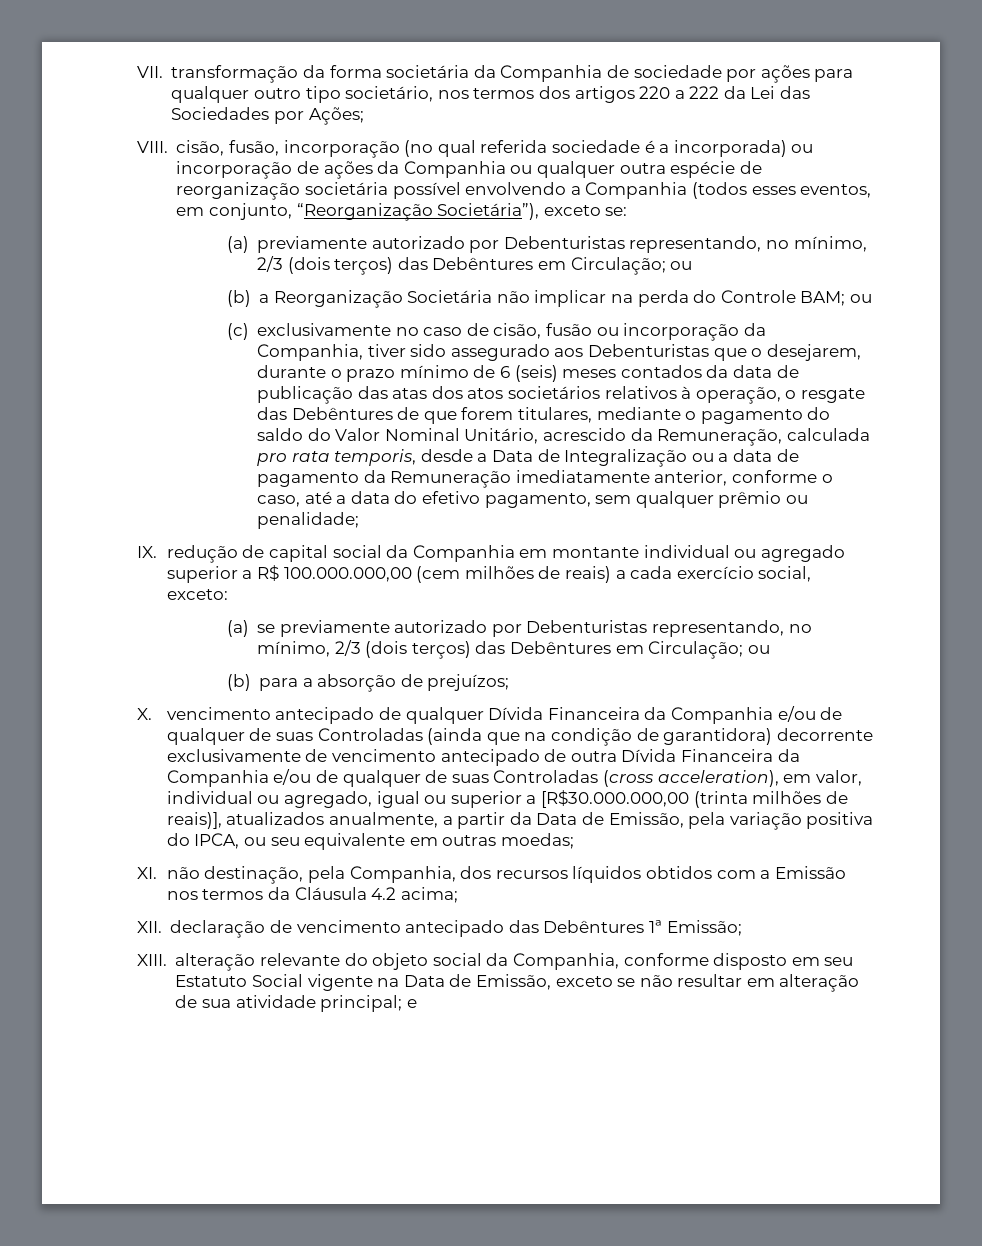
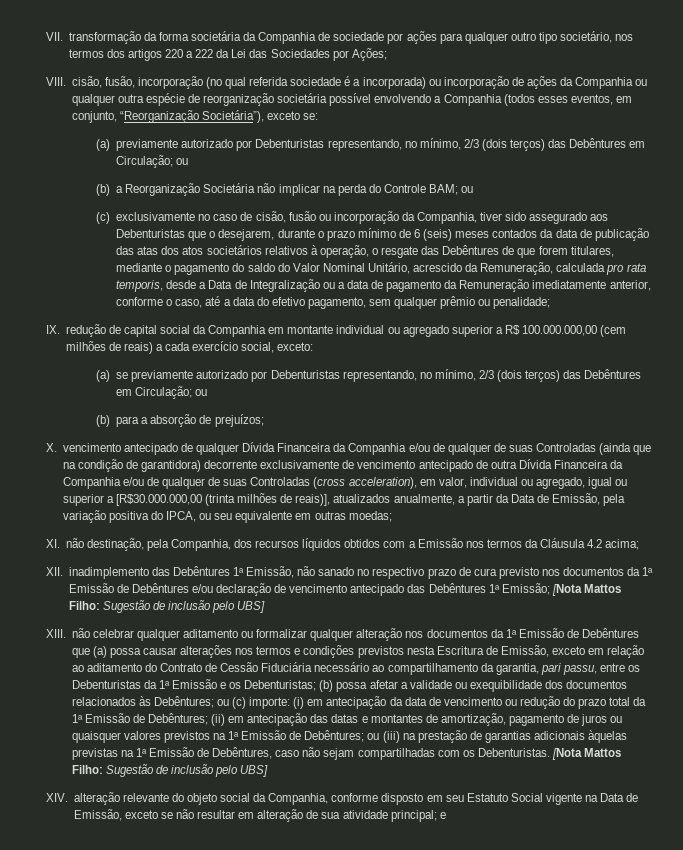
(162, 927) none -> [68,566,654,579] [68,583,213,593] inadimplemento das Debêntures 1ª Emissão, não sanado no respectivo prazo de cura previsto nos documentos da 1ª Emissão de Debêntures e/ou
[136,954,167,966] // XIII. -> [551,584,621,596] [68,600,266,613] [45,628,640,641] [71,645,645,658] [71,662,641,675] [71,679,628,692] [71,696,647,709] [71,713,623,726] [71,730,628,743] [71,747,622,760] [71,764,269,777] [45,793,68,802] [Nota Mattos Filho: Sugestão de inclusão pelo UBS] // XIII. não celebrar qualquer aditamento ou formalizar qualquer alteração nos documentos da 1ª Emissão de Debêntures que (a) possa causar alterações nos termos e condições previstos nesta Escritura de Emissão, exceto em relação ao aditamento do Contrato de Cessão Fiduciária necessário ao compartilhamento da garantia, pari passu, entre os Debenturistas da 1ª Emissão e os Debenturistas; (b) possa afetar a validade ou exequibilidade dos documentos relacionados às Debêntures; ou (c) importe: (i) em antecipação da data de vencimento ou redução do prazo total da 1ª Emissão de Debêntures; (ii) em antecipação das datas e montantes de amortização, pagamento de juros ou quaisquer valores previstos na 1ª Emissão de Debêntures; ou (iii) na prestação de garantias adicionais àquelas previstas na 1ª Emissão de Debêntures, caso não sejam compartilhadas com os Debenturistas. [Nota Mattos Filho: Sugestão de inclusão pelo UBS] // XIV.

